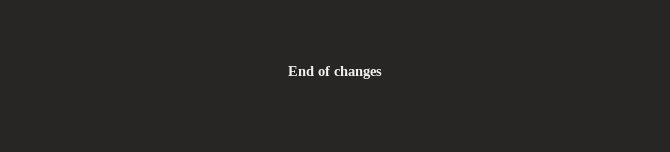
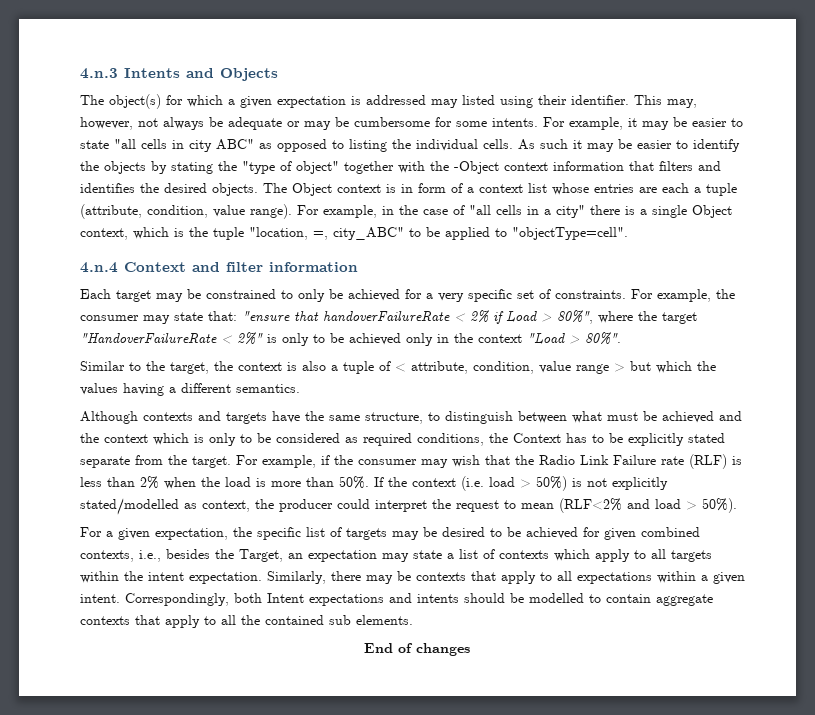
(288, 71) none -> [80,68,278,81] [80,94,697,109] [80,117,743,130] [80,139,740,152] [80,161,721,174] [80,183,737,196] [80,204,732,219] [80,227,628,240] [80,262,358,273] [80,289,735,302] [80,310,697,324] [80,332,621,346] [80,361,716,374] [80,383,300,396] [80,411,742,424] [80,433,725,446] [80,454,742,469] [80,476,668,491] [80,498,737,515] [80,527,700,540] [80,549,712,562] [80,571,745,584] [80,593,713,606] [80,615,413,628] 4.n.3 Intents and Objects // The object(s) for which a given expectation is addressed may listed using their identifier. This may, however, not always be adequate or may be cumbersome for some intents. For example, it may be easier to state "all cells in city ABC" as opposed to listing the individual cells. As such it may be easier to identify the objects by stating the "type of object" together with the -Object context information that filters and identifies the desired objects. The Object context is in form of a context list whose entries are each a tuple (attribute, condition, value range). For example, in the case of "all cells in a city" there is a single Object context, which is the tuple "location, =, city_ABC" to be applied to "objectType=cell". // 4.n.4 Context and filter information // Each target may be constrained to only be achieved for a very specific set of constraints. For example, the consumer may state that: "ensure that handoverFailureRate < 2% if Load > 80%", where the target "HandoverFailureRate < 2%" is only to be achieved only in the context "Load > 80%". // Similar to the target, the context is also a tuple of < attribute, condition, value range > but which the values having a different semantics. // Although contexts and targets have the same structure, to distinguish between what must be achieved and the context which is only to be considered as required conditions, the Context has to be explicitly stated separate from the target. For example, if the consumer may wish that the Radio Link Failure rate (RLF) is less than 2% when the load is more than 50%. If the context (i.e. load > 50%) is not explicitly stated/modelled as context, the producer could interpret the request to mean (RLF<2% and load > 50%). // For a given expectation, the specific list of targets may be desired to be achieved for given combined contexts, i.e., besides the Target, an expectation may state a list of contexts which apply to all targets within the intent expectation. Similarly, there may be contexts that apply to all expectations within a given intent. Correspondingly, both Intent expectations and intents should be modelled to contain aggregate contexts that apply to all the contained sub elements. //

